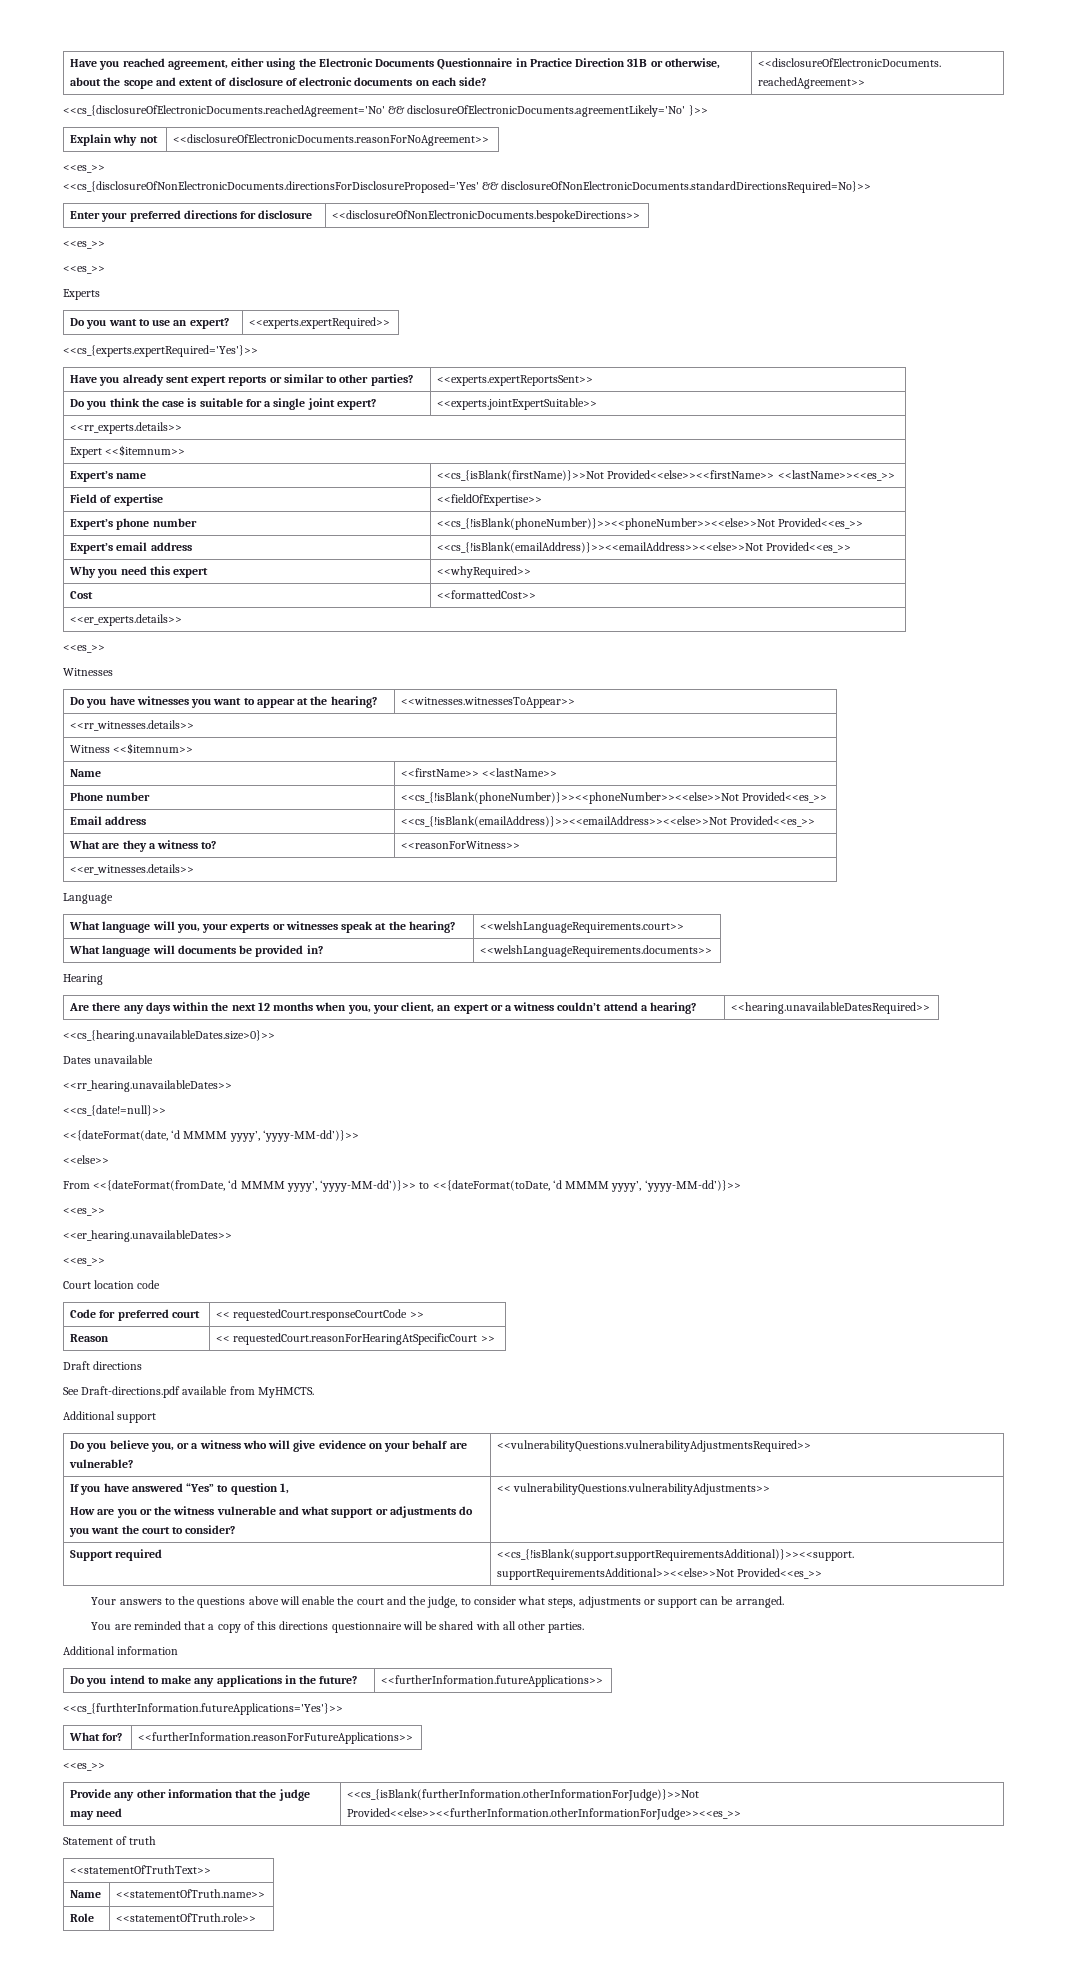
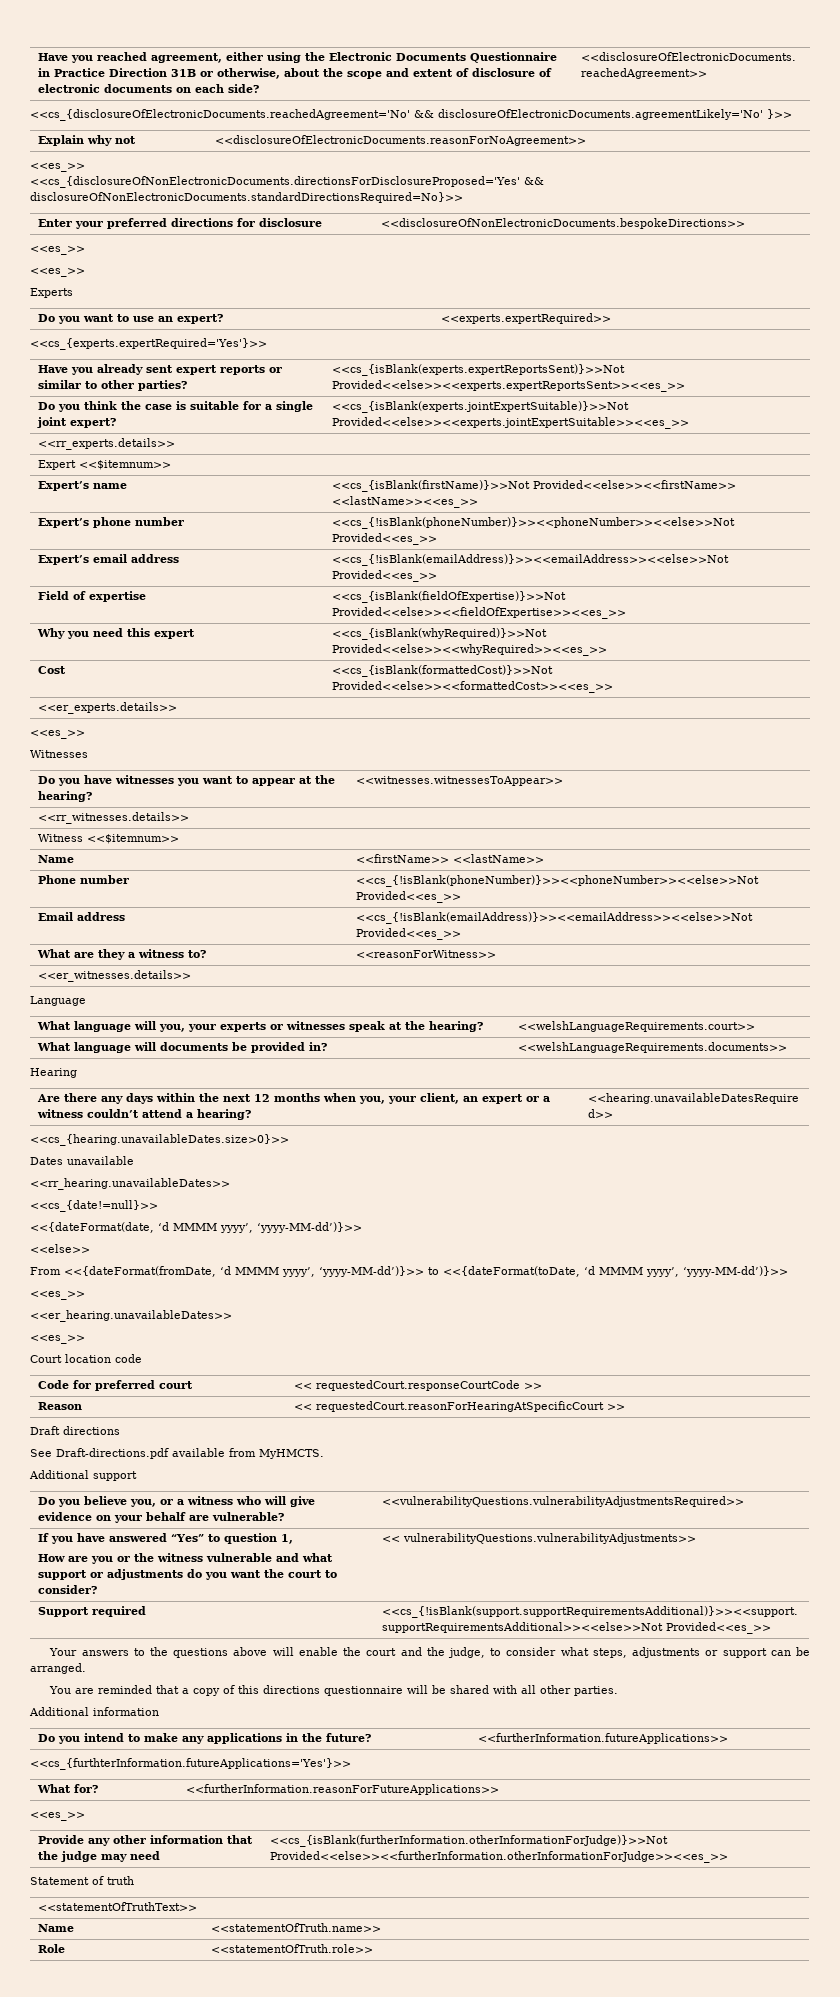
[437,375,594,386] <<experts.expertReportsSent>> -> [332,364,626,376] [332,380,686,392] <<cs_{isBlank(experts.expertReportsSent)}>>Not Provided<<else>><<experts.expertReportsSent>><<es_>>
[437,398,598,410] <<experts.jointExpertSuitable>> -> [332,401,630,413] [332,417,690,429] <<cs_{isBlank(experts.jointExpertSuitable)}>>Not Provided<<else>><<experts.jointExpertSuitable>><<es_>>
[70,494,163,506] [437,494,543,506] // Field of expertise | <<fieldOfExpertise>> -> (479, 502) none
(852, 547) none -> [38,591,147,602] [332,591,567,603] [332,607,627,619] // Field of expertise | <<cs_{isBlank(fieldOfExpertise)}>>Not Provided<<else>><<fieldOfExpertise>><<es_>>
[437,566,532,578] <<whyRequired>> -> [332,628,548,640] [332,644,608,656] <<cs_{isBlank(whyRequired)}>>Not Provided<<else>><<whyRequired>><<es_>>
[437,590,537,599] <<formattedCost>> -> [332,665,554,677] [332,681,614,693] <<cs_{isBlank(formattedCost)}>>Not Provided<<else>><<formattedCost>><<es_>>

